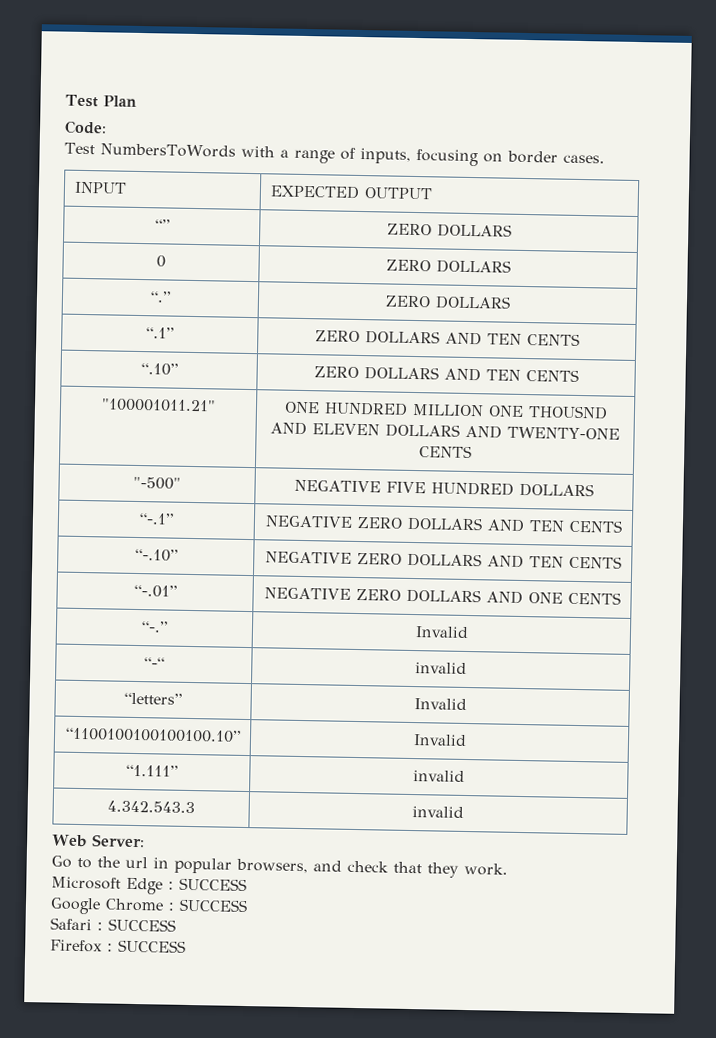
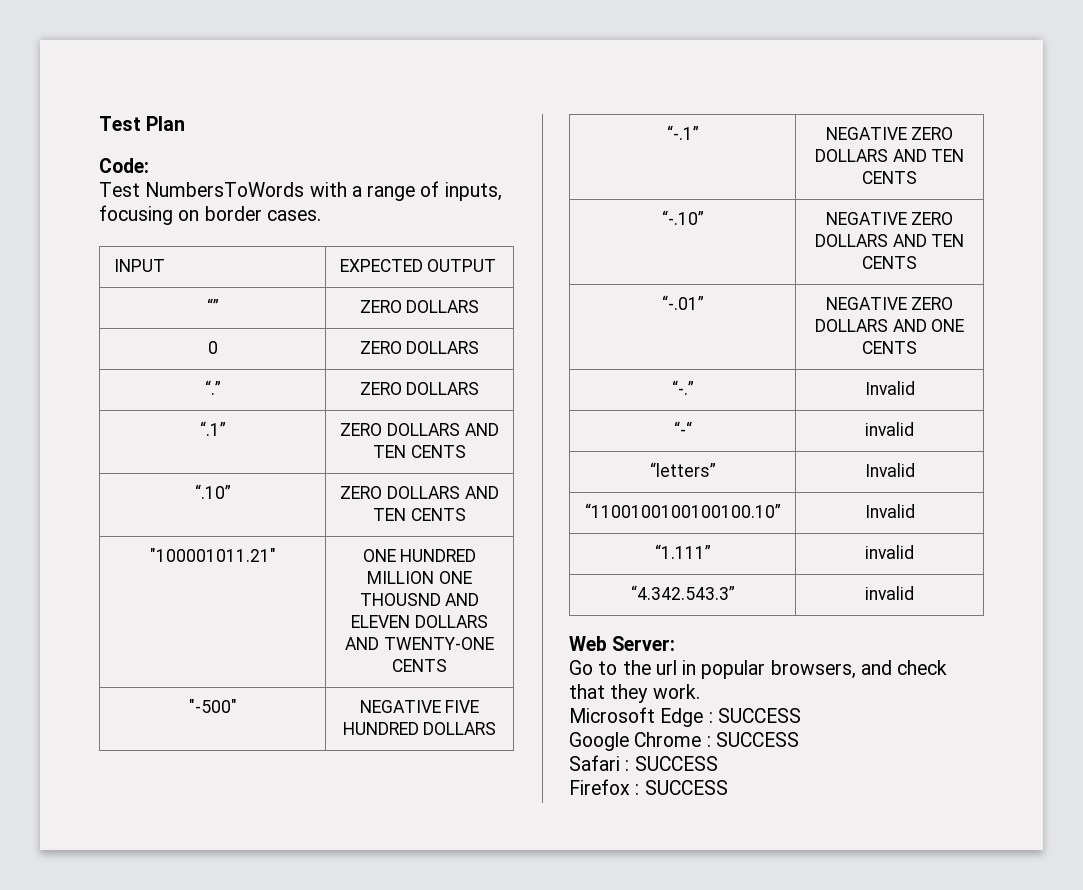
[107,800,195,814] 4.342.543.3 -> [630,585,735,600] “4.342.543.3”

